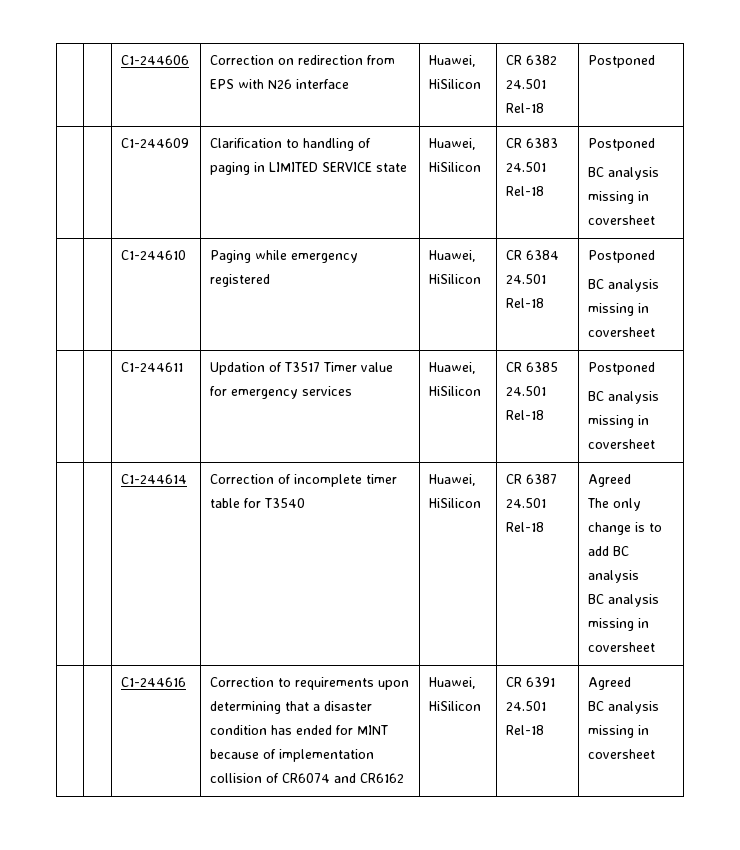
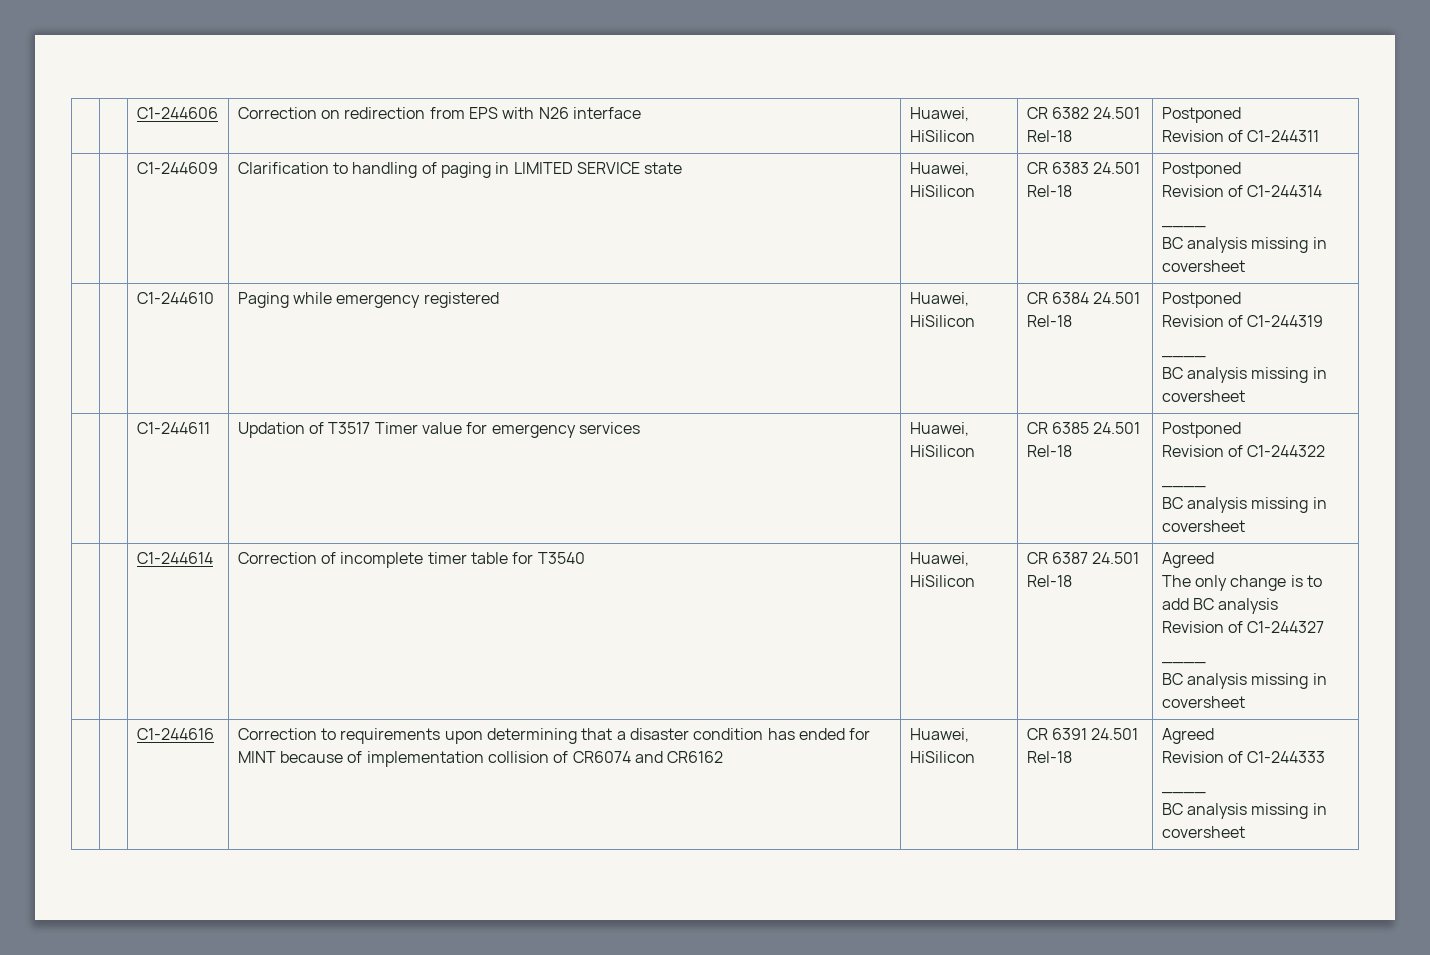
(656, 61) none -> [1161,130,1320,142] // Revision of C1-244311
(656, 144) none -> [1161,185,1323,197] [1161,226,1206,228] // Revision of C1-244314 // ____
(656, 256) none -> [1161,315,1324,327] [1161,356,1206,358] // Revision of C1-244319 // ____
(656, 368) none -> [1161,445,1326,457] [1161,486,1206,488] // Revision of C1-244322 // ____
(640, 576) none -> [1161,621,1325,633] [1161,662,1206,664] // Revision of C1-244327 // ____
(632, 683) none -> [1161,751,1326,763] [1161,792,1206,794] // Revision of C1-244333 // ____

